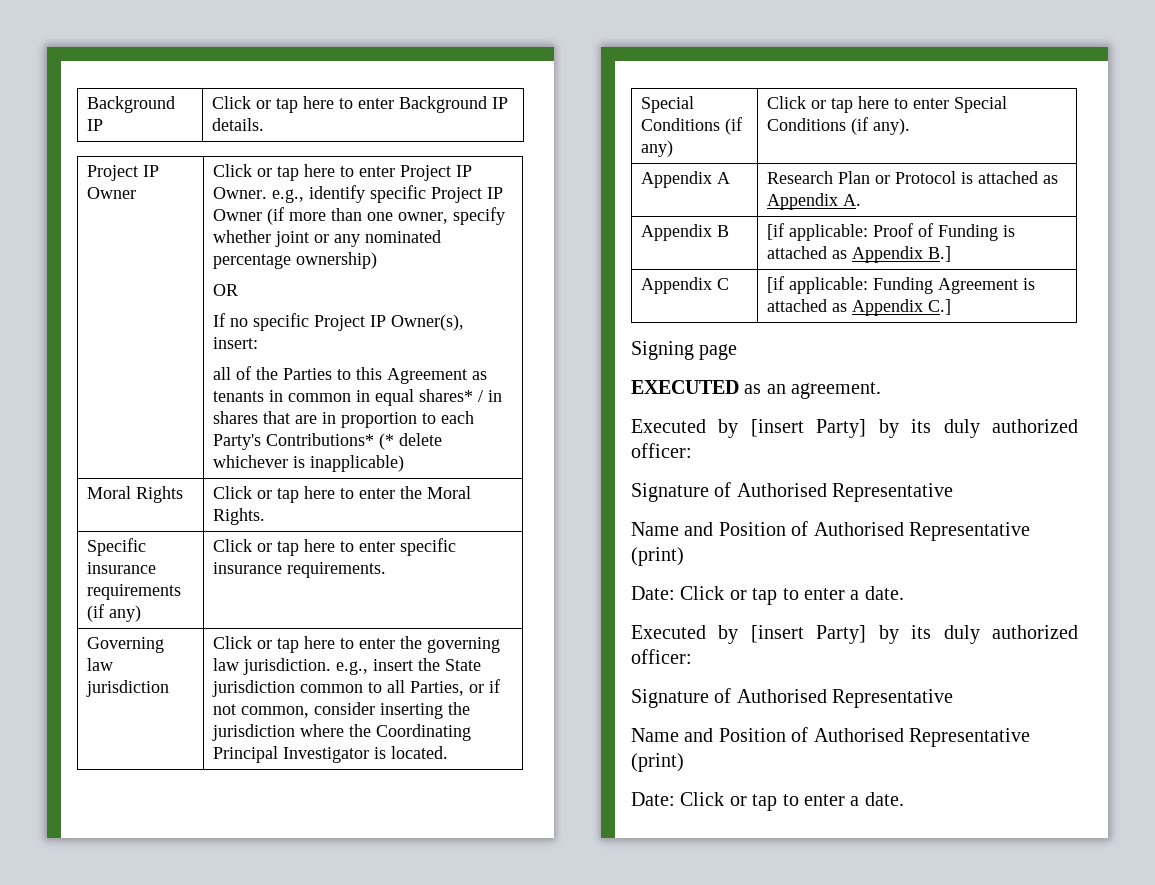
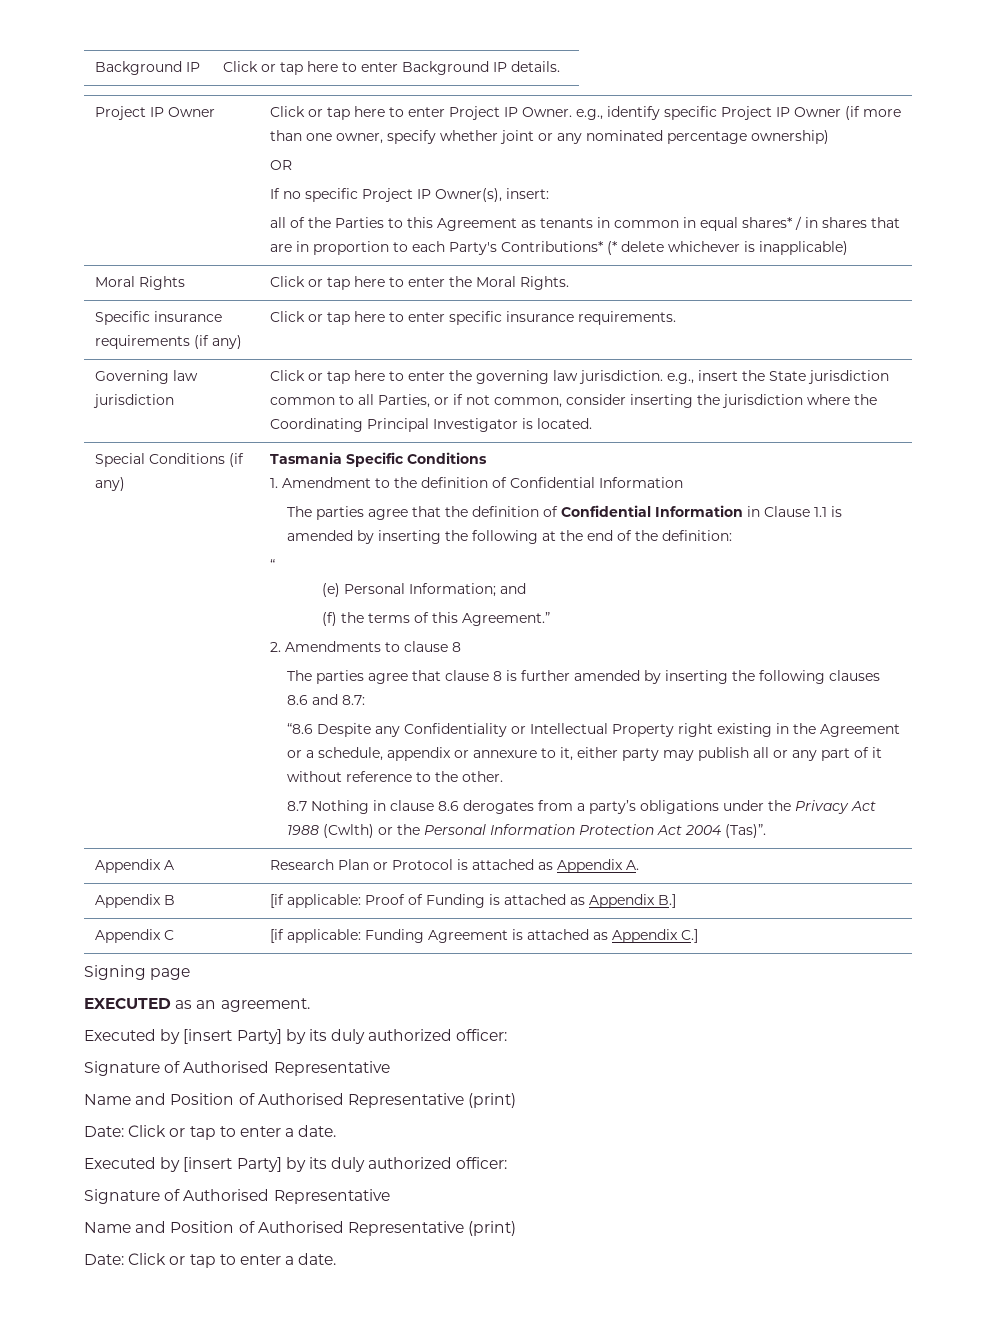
[766,96,1007,113] [766,117,910,135] Click or tap here to enter Special Conditions (if any). -> [269,452,487,467] [269,477,683,488] [287,505,843,520] [287,530,733,544] [269,559,275,570] [321,583,526,597] [321,612,550,626] [269,641,461,652] [287,670,881,684] [287,694,366,705] [287,723,901,737] [287,747,883,761] [287,771,504,782] [287,800,877,814] [287,824,767,838] Tasmania Specific Conditions // 1. Amendment to the definition of Confidential Information // The parties agree that the definition of Confidential Information in Clause 1.1 is amended by inserting the following at the end of the definition: // “ // (e) Personal Information; and // (f) the terms of this Agreement.” // 2. Amendments to clause 8 // The parties agree that clause 8 is further amended by inserting the following clauses 8.6 and 8.7: // “8.6 Despite any Confidentiality or Intellectual Property right existing in the Agreement or a schedule, appendix or annexure to it, either party may publish all or any part of it without reference to the other. // 8.7 Nothing in clause 8.6 derogates from a party’s obligations under the Privacy Act 1988 (Cwlth) or the Personal Information Protection Act 2004 (Tas)”.

